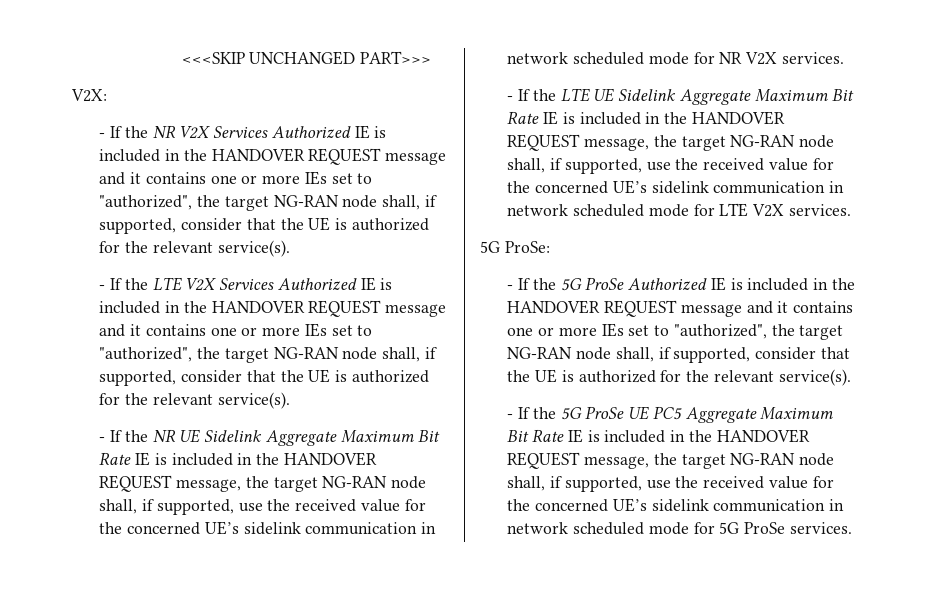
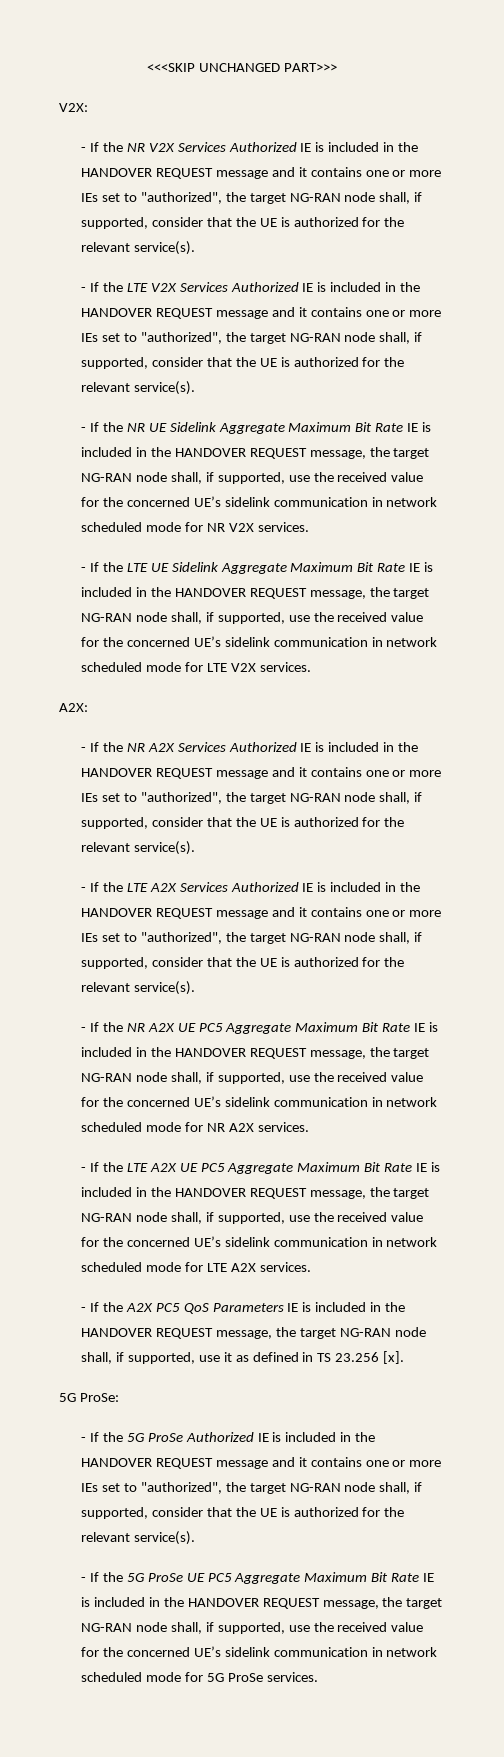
(851, 210) none -> [59,703,88,712] [81,742,419,752] [81,767,442,779] [81,792,423,804] [81,817,405,829] [81,841,195,855] [81,882,421,892] [81,907,442,919] [81,932,423,944] [81,957,405,969] [81,981,195,995] [81,1022,438,1034] [81,1047,430,1059] [81,1072,424,1084] [81,1096,438,1107] [81,1122,309,1132] [81,1162,440,1174] [81,1187,430,1199] [81,1212,424,1224] [81,1236,438,1247] [81,1262,311,1272] [81,1302,406,1314] [81,1327,426,1339] [81,1351,405,1364] // A2X: // - If the NR A2X Services Authorized IE is included in the HANDOVER REQUEST message and it contains one or more IEs set to "authorized", the target NG-RAN node shall, if supported, consider that the UE is authorized for the relevant service(s). // - If the LTE A2X Services Authorized IE is included in the HANDOVER REQUEST message and it contains one or more IEs set to "authorized", the target NG-RAN node shall, if supported, consider that the UE is authorized for the relevant service(s). // - If the NR A2X UE PC5 Aggregate Maximum Bit Rate IE is included in the HANDOVER REQUEST message, the target NG-RAN node shall, if supported, use the received value for the concerned UE’s sidelink communication in network scheduled mode for NR A2X services. // - If the LTE A2X UE PC5 Aggregate Maximum Bit Rate IE is included in the HANDOVER REQUEST message, the target NG-RAN node shall, if supported, use the received value for the concerned UE’s sidelink communication in network scheduled mode for LTE A2X services. // - If the A2X PC5 QoS Parameters IE is included in the HANDOVER REQUEST message, the target NG-RAN node shall, if supported, use it as defined in TS 23.256 [x].

